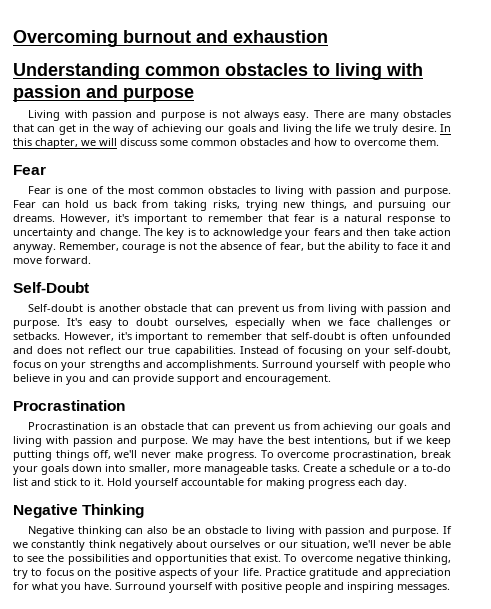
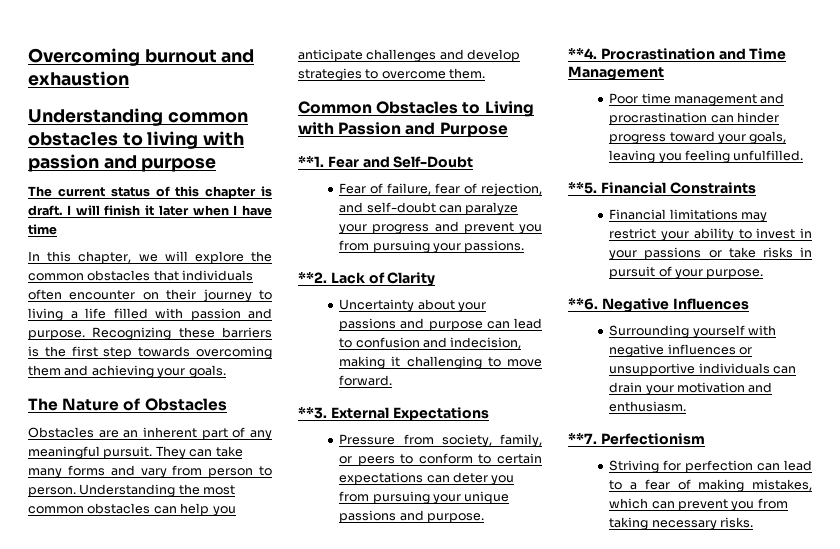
[28,110,451,121] [13,124,437,135] Living with passion and purpose is not always easy. There are many obstacles that can get in the way of achieving our goals and living the life we truly desire. -> [28,186,272,199] [28,205,272,216] [28,224,57,235] The current status of this chapter is draft. I will finish it later when I have time //
[120,138,439,146] [13,165,46,175] [28,186,452,197] [13,200,451,211] [13,214,451,225] [13,228,452,239] [13,242,451,253] [13,256,91,264] [13,282,89,293] [28,304,452,315] [13,318,451,329] [13,332,452,343] [13,346,451,357] [13,360,451,371] [13,374,331,385] [13,400,125,411] [28,422,452,433] [13,436,451,447] [13,450,452,461] [13,464,451,475] [13,478,407,489] [13,504,145,518] [28,526,453,537] [13,540,451,551] [13,554,451,565] [13,568,452,579] [13,582,450,593] discuss some common obstacles and how to overcome them. // Fear // Fear is one of the most common obstacles to living with passion and purpose. Fear can hold us back from taking risks, trying new things, and pursuing our dreams. However, it's important to remember that fear is a natural response to uncertainty and change. The key is to acknowledge your fears and then take action anyway. Remember, courage is not the absence of fear, but the ability to face it and move forward. // Self-Doubt // Self-doubt is another obstacle that can prevent us from living with passion and purpose. It's easy to doubt ourselves, especially when we face challenges or setbacks. However, it's important to remember that self-doubt is often unfounded and does not reflect our true capabilities. Instead of focusing on your self-doubt, focus on your strengths and accomplishments. Surround yourself with people who believe in you and can provide support and encouragement. // Procrastination // Procrastination is an obstacle that can prevent us from achieving our goals and living with passion and purpose. We may have the best intentions, but if we keep putting things off, we'll never make progress. To overcome procrastination, break your goals down into smaller, more manageable tasks. Create a schedule or a to-do list and stick to it. Hold yourself accountable for making progress each day. // Negative Thinking // Negative thinking can also be an obstacle to living with passion and purpose. If we constantly think negatively about ourselves or our situation, we'll never be able to see the possibilities and opportunities that exist. To overcome negative thinking, try to focus on the positive aspects of your life. Practice gratitude and appreciation for what you have. Surround yourself with positive people and inspiring messages. -> [194,251,272,264] [28,270,254,281] [28,289,272,302] [28,308,272,321] [28,327,272,340] [28,346,272,359] [28,365,226,378] [28,398,227,411] [28,427,272,440] [28,446,243,459] [28,465,272,478] [28,484,236,497] [28,503,236,516] [298,49,521,62] [298,68,486,81] [298,101,534,117] [298,122,508,138] [298,156,474,168] [339,183,542,196] [339,202,519,215] [339,221,542,234] [339,240,525,253] [298,272,436,287] [339,299,487,312] [339,318,542,331] [339,337,522,349] [339,356,542,369] [339,375,393,386] [298,407,489,421] [339,434,542,447] [339,453,542,466] [339,472,515,485] [339,491,510,504] [339,510,485,523] [568,48,787,60] [568,66,664,81] [609,93,785,106] [609,112,780,125] [609,131,787,144] [609,150,804,163] [568,182,756,194] [609,209,768,222] [609,228,812,241] [609,247,812,260] [609,266,764,279] [568,298,749,313] [609,325,777,338] [609,344,753,357] [609,363,797,376] [609,382,773,395] [609,401,687,412] [568,433,705,445] [609,460,812,473] [609,479,812,492] [609,498,788,511] [609,517,754,530] explore the common obstacles that individuals often encounter on their journey to living a life filled with passion and purpose. Recognizing these barriers is the first step towards overcoming them and achieving your goals. // The Nature of Obstacles // Obstacles are an inherent part of any meaningful pursuit. They can take many forms and vary from person to person. Understanding the most common obstacles can help you anticipate challenges and develop strategies to overcome them. // Common Obstacles to Living with Passion and Purpose // **1. Fear and Self-Doubt // Fear of failure, fear of rejection, and self-doubt can paralyze your progress and prevent you from pursuing your passions. // **2. Lack of Clarity // Uncertainty about your passions and purpose can lead to confusion and indecision, making it challenging to move forward. // **3. External Expectations // Pressure from society, family, or peers to conform to certain expectations can deter you from pursuing your unique passions and purpose. // **4. Procrastination and Time Management // Poor time management and procrastination can hinder progress toward your goals, leaving you feeling unfulfilled. // **5. Financial Constraints // Financial limitations may restrict your ability to invest in your passions or take risks in pursuit of your purpose. // **6. Negative Influences // Surrounding yourself with negative influences or unsupportive individuals can drain your motivation and enthusiasm. // **7. Perfectionism // Striving for perfection can lead to a fear of making mistakes, which can prevent you from taking necessary risks.

